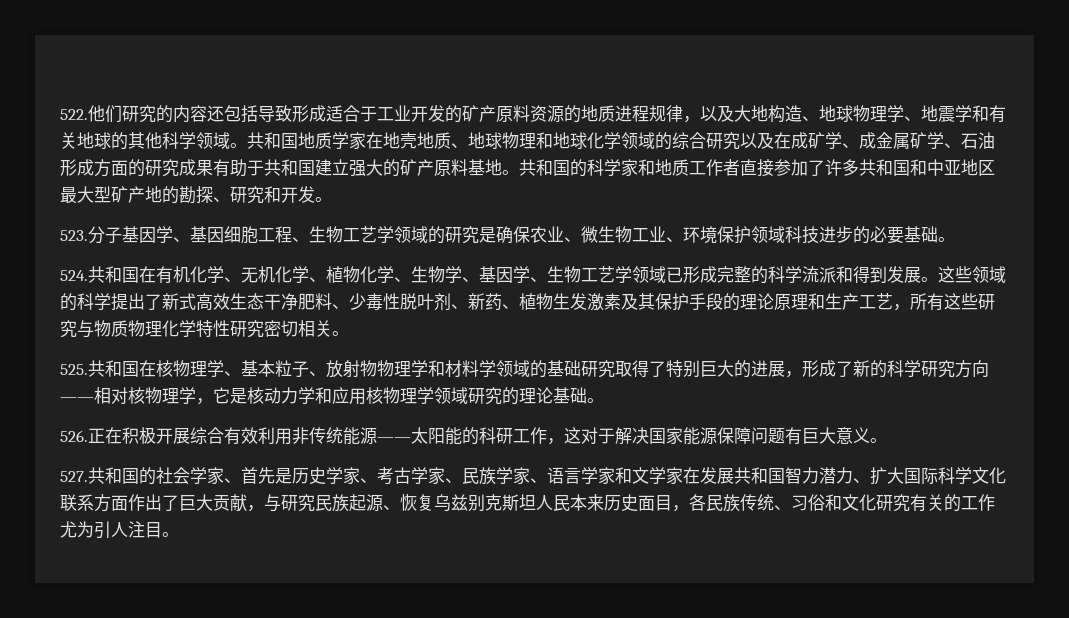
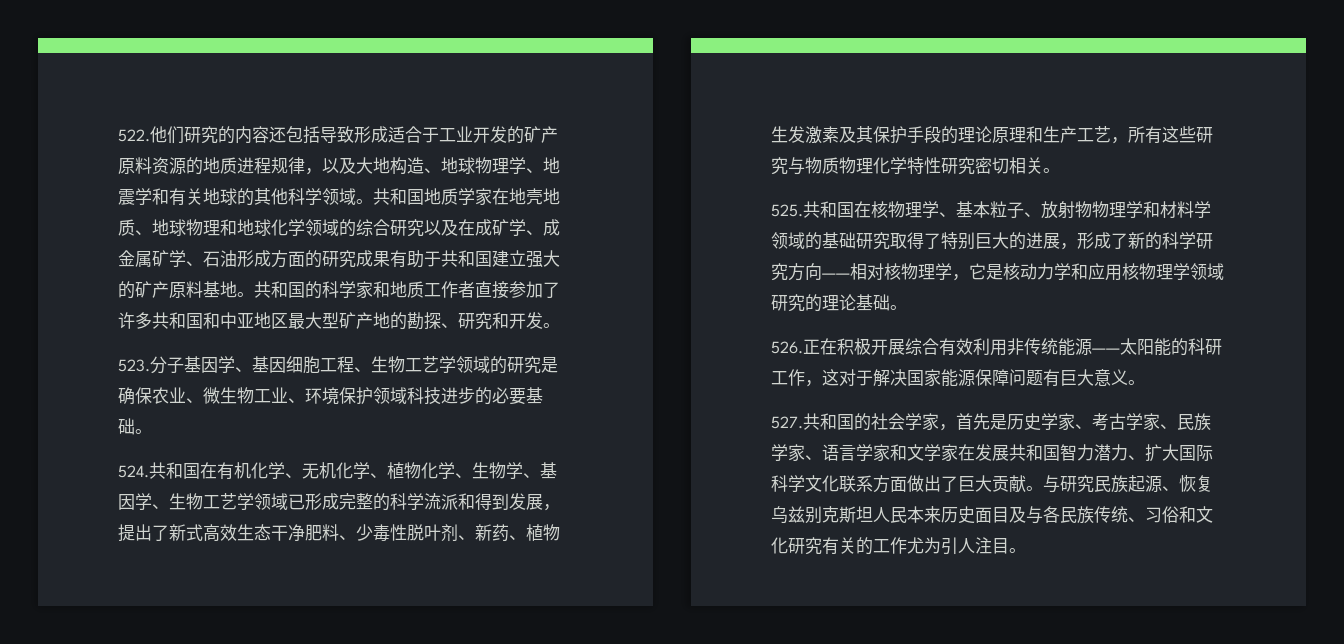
[921,266,1006,283] [60,293,111,311] 。这些领域的科学 -> [543,504,560,511] ，
[224,478,241,483] 、 -> [939,424,956,431] ，
[128,494,145,511] 作 -> [907,475,924,492] 做
[247,505,264,512] ， -> [1026,486,1043,491] 。
[672,505,689,512] ， -> [1009,506,1043,524] 及与

